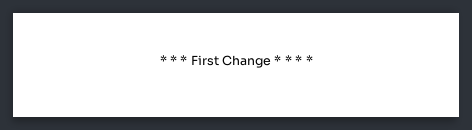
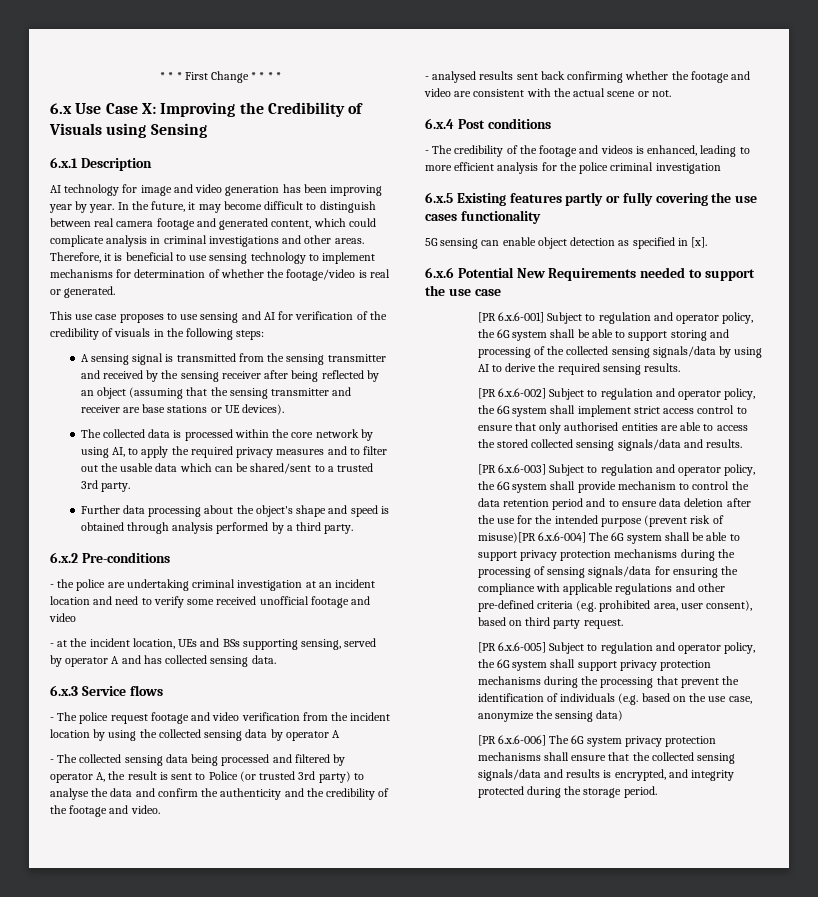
(313, 60) none -> [50,102,364,117] [49,123,207,138] [50,157,152,171] [50,184,383,196] [49,201,376,213] [50,218,376,230] [50,235,364,247] [50,252,376,264] [50,269,390,281] [50,286,116,298] [50,311,387,323] [50,328,265,340] [80,353,386,365] [80,370,379,382] [80,387,352,399] [80,404,285,415] [80,429,373,441] [80,446,388,458] [80,463,374,474] [80,480,130,492] [80,505,389,517] [80,522,354,534] [50,552,170,563] [50,579,376,591] [50,596,371,608] [49,613,76,622] [50,638,377,650] [50,655,276,667] [50,685,163,696] [50,712,391,724] [50,729,341,741] [50,754,346,766] [50,771,364,783] [50,788,390,800] [50,805,160,817] [425,71,751,83] [424,88,671,97] [425,118,551,129] [425,145,750,157] [425,162,721,174] [425,192,758,206] [425,210,541,224] [425,237,708,249] [425,267,755,281] [425,285,501,296] [477,312,754,324] [477,329,729,341] [477,346,763,358] [477,363,681,375] [477,388,756,400] [477,405,747,417] [477,422,748,434] [477,439,743,451] [477,464,756,476] [477,481,749,493] [477,498,751,510] [477,515,724,527] [477,532,740,544] [477,549,735,561] [477,566,739,578] [477,583,725,595] [477,600,753,612] [477,617,623,629] [477,642,756,654] [477,659,712,671] [477,676,740,688] [477,693,752,705] [477,710,624,722] [477,735,717,747] [477,752,736,764] [477,769,735,781] [477,786,657,798] // 6.x Use Case X: Improving the Credibility of Visuals using Sensing // 6.x.1 Description // AI technology for image and video generation has been improving year by year. In the future, it may become difficult to distinguish between real camera footage and generated content, which could complicate analysis in criminal investigations and other areas. Therefore, it is beneficial to use sensing technology to implement mechanisms for determination of whether the footage/video is real or generated. // This use case proposes to use sensing and AI for verification of the credibility of visuals in the following steps: // A sensing signal is transmitted from the sensing transmitter and received by the sensing receiver after being reflected by an object (assuming that the sensing transmitter and receiver are base stations or UE devices). // The collected data is processed within the core network by using AI, to apply the required privacy measures and to filter out the usable data which can be shared/sent to a trusted 3rd party. // Further data processing about the object's shape and speed is obtained through analysis performed by a third party. // 6.x.2 Pre-conditions // - the police are undertaking criminal investigation at an incident location and need to verify some received unofficial footage and video // - at the incident location, UEs and BSs supporting sensing, served by operator A and has collected sensing data. // 6.x.3 Service flows // - The police request footage and video verification from the incident location by using the collected sensing data by operator A // - The collected sensing data being processed and filtered by operator A, the result is sent to Police (or trusted 3rd party) to analyse the data and confirm the authenticity and the credibility of the footage and video. // - analysed results sent back confirming whether the footage and video are consistent with the actual scene or not. // 6.x.4 Post conditions // - The credibility of the footage and videos is enhanced, leading to more efficient analysis for the police criminal investigation // 6.x.5 Existing features partly or fully covering the use cases functionality // 5G sensing can enable object detection as specified in [x]. // 6.x.6 Potential New Requirements needed to support the use case // [PR 6.x.6-001] Subject to regulation and operator policy, the 6G system shall be able to support storing and processing of the collected sensing signals/data by using AI to derive the required sensing results. // [PR 6.x.6-002] Subject to regulation and operator policy, the 6G system shall implement strict access control to ensure that only authorised entities are able to access the stored collected sensing signals/data and results. // [PR 6.x.6-003] Subject to regulation and operator policy, the 6G system shall provide mechanism to control the data retention period and to ensure data deletion after the use for the intended purpose (prevent risk of misuse)[PR 6.x.6-004] The 6G system shall be able to support privacy protection mechanisms during the processing of sensing signals/data for ensuring the compliance with applicable regulations and other pre-defined criteria (e.g. prohibited area, user consent), based on third party request. // [PR 6.x.6-005] Subject to regulation and operator policy, the 6G system shall support privacy protection mechanisms during the processing that prevent the identification of individuals (e.g. based on the use case, anonymize the sensing data) // [PR 6.x.6-006] The 6G system privacy protection mechanisms shall ensure that the collected sensing signals/data and results is encrypted, and integrity protected during the storage period.

